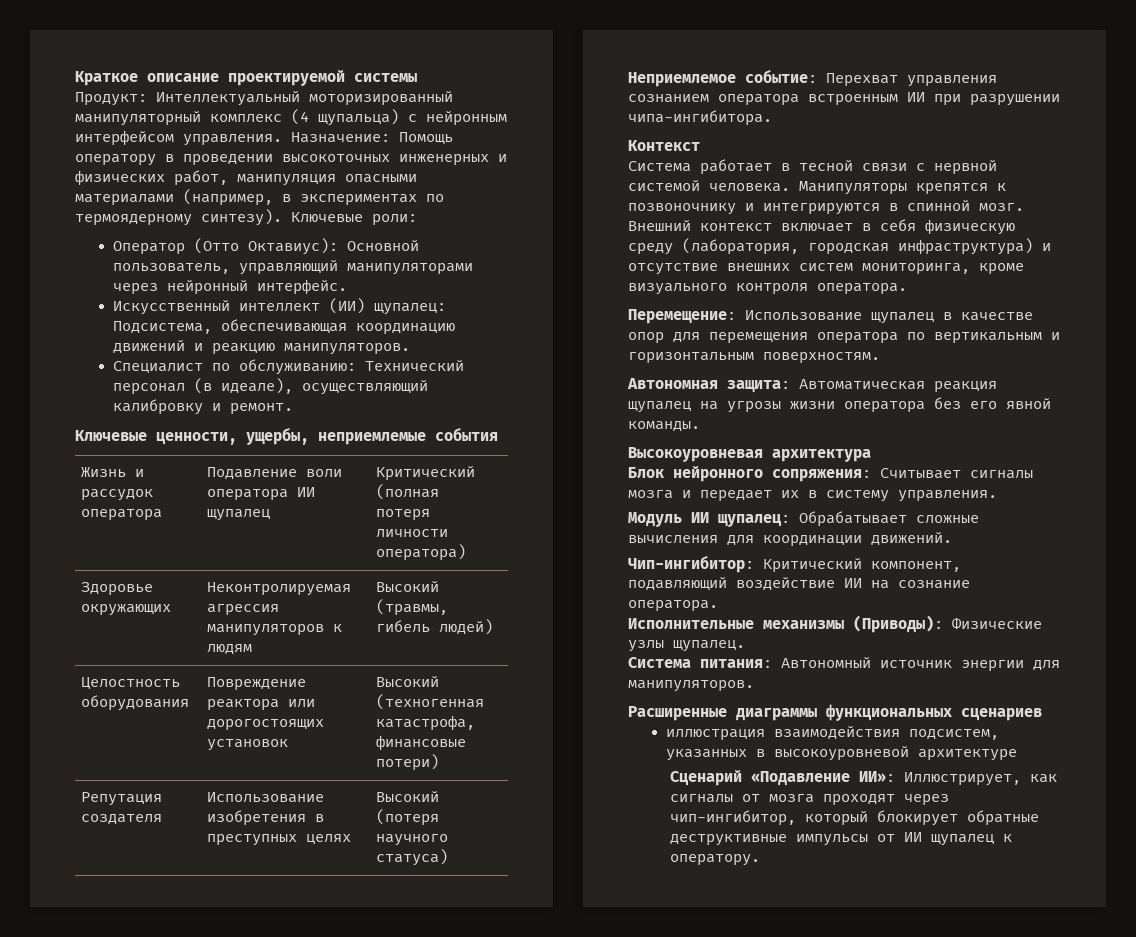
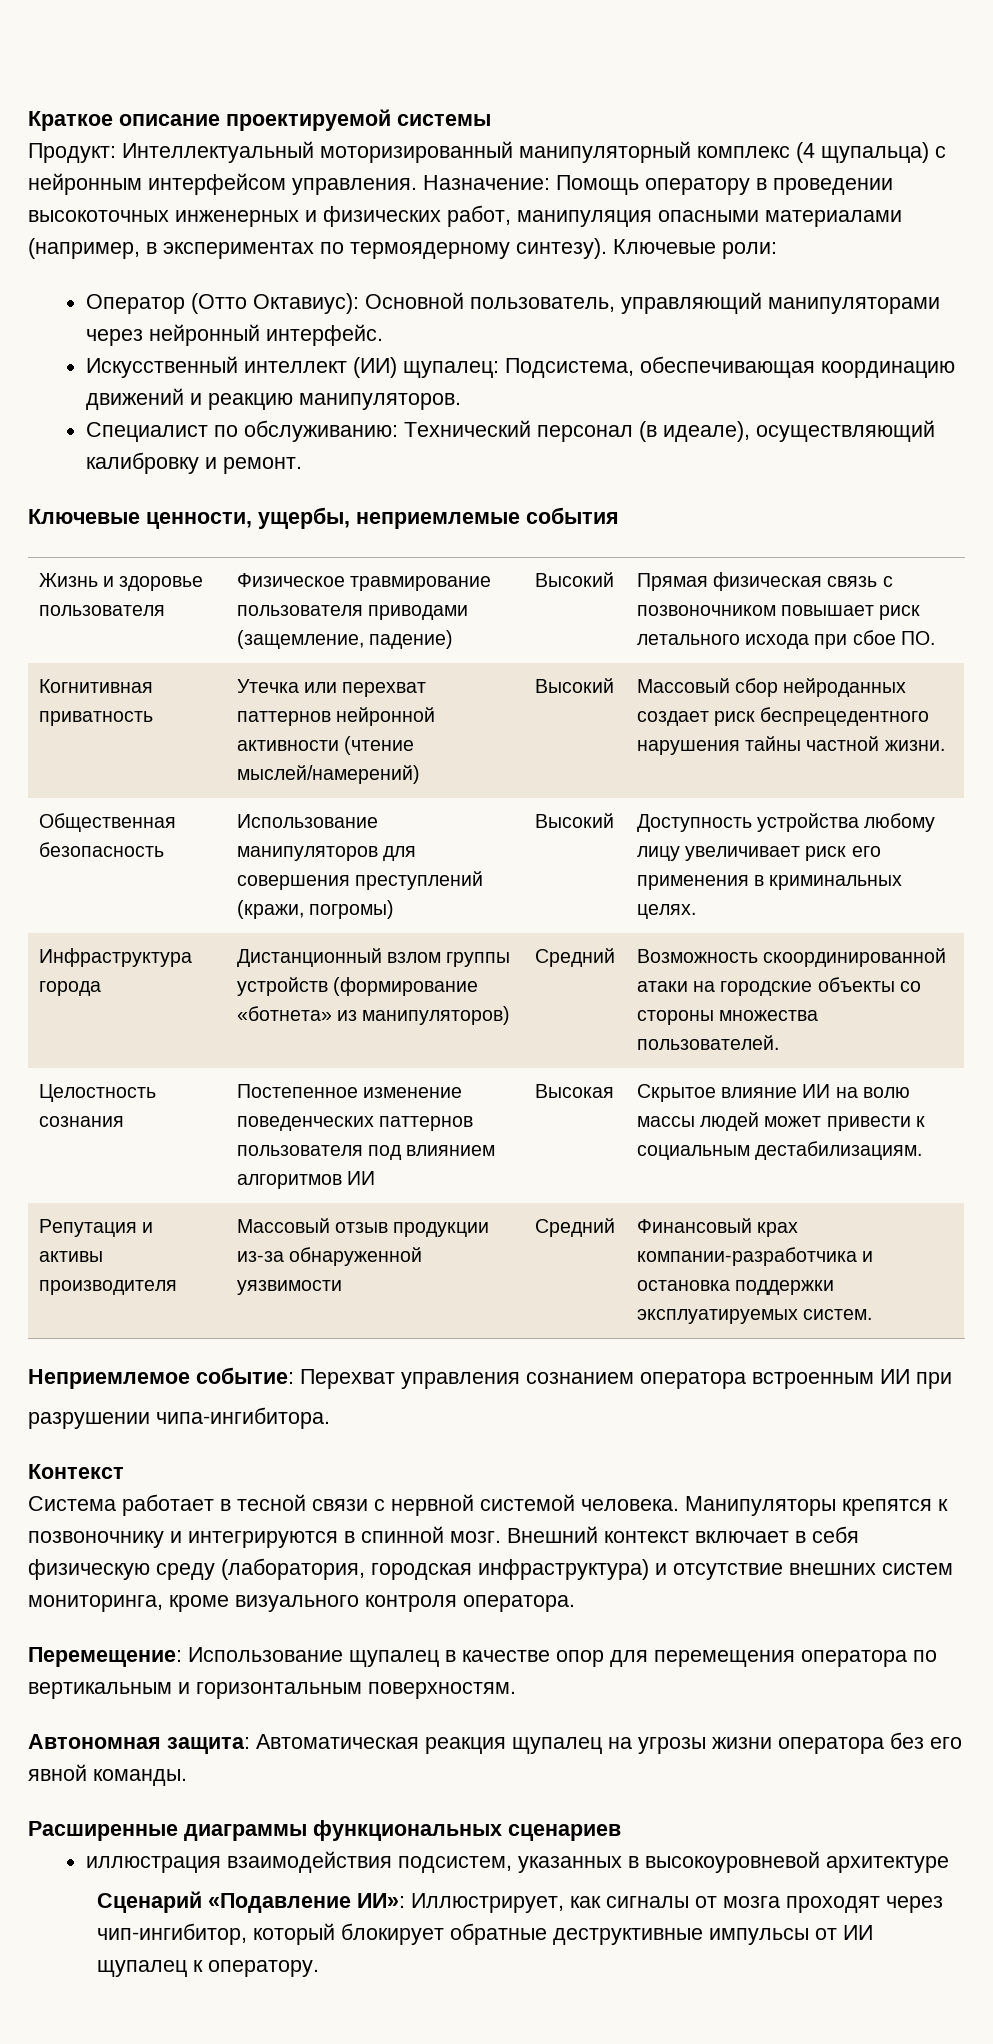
[81,489,154,501] [81,509,163,521] [207,467,343,479] [207,487,316,501] [207,509,271,521] [376,466,476,481] [376,484,440,500] [376,509,431,521] [376,529,449,538] [376,544,467,561] [81,582,154,596] [81,604,172,616] [207,582,352,596] [207,604,280,616] [207,624,343,636] [207,644,253,654] [376,581,440,592] [376,599,449,616] [376,619,494,635] [81,677,181,689] [81,695,190,711] [207,677,307,691] [207,699,316,711] [207,719,325,731] [207,739,289,751] [376,676,440,687] [376,694,485,710] [376,715,476,731] [376,735,467,751] [376,754,440,771] [81,792,163,806] [81,814,163,824] [207,792,325,803] [207,810,325,826] [207,834,352,846] [376,791,440,802] [376,809,440,826] [376,834,449,846] [376,849,449,866] рассудок оператора | Подавление воли оператора ИИ щупалец | Критический (полная потеря личности оператора) // Здоровье окружающих | Неконтролируемая агрессия манипуляторов к людям | Высокий (травмы, гибель людей) // Целостность оборудования | Повреждение реактора или дорогостоящих установок | Высокий (техногенная катастрофа, финансовые потери) // Репутация создателя | Использование изобретения в преступных целях | Высокий (потеря научного статуса) -> [119,576,204,591] [38,605,165,616] [236,573,492,591] [236,605,469,620] [236,630,454,649] [534,572,614,587] [636,572,893,591] [636,605,921,620] [636,630,935,649] [38,679,153,693] [38,711,153,726] [236,679,427,697] [236,707,436,726] [236,736,415,755] [236,765,420,784] [534,678,614,693] [636,678,907,697] [636,707,930,726] [636,736,945,755] [38,813,176,832] [38,842,164,857] [236,814,378,828] [236,846,417,861] [236,871,484,890] [236,900,395,919] [534,813,614,828] [636,813,936,832] [636,846,881,861] [636,875,903,890] [636,904,696,919] [38,948,192,967] [38,981,101,996] [236,948,511,967] [236,977,479,996] [236,1006,511,1025] [534,948,615,967] [636,948,947,967] [636,977,921,996] [636,1010,819,1025] [636,1035,779,1050] [38,1084,156,1102] [38,1116,124,1127] [236,1084,463,1098] [236,1116,474,1131] [236,1145,496,1160] [236,1171,376,1189] [534,1084,614,1098] [636,1084,910,1102] [636,1112,925,1131] [636,1141,923,1160] [38,1219,154,1237] [38,1251,103,1262] [38,1280,177,1295] [236,1218,490,1237] [236,1247,423,1266] [236,1280,342,1295] [534,1218,615,1237] [636,1218,799,1237] [636,1247,874,1266] [636,1280,835,1295] [636,1309,873,1324] здоровье пользователя | Физическое травмирование пользователя приводами (защемление, падение) | Высокий | Прямая физическая связь с позвоночником повышает риск летального исхода при сбое ПО. // Когнитивная приватность | Утечка или перехват паттернов нейронной активности (чтение мыслей/намерений) | Высокий | Массовый сбор нейроданных создает риск беспрецедентного нарушения тайны частной жизни. // Общественная безопасность | Использование манипуляторов для совершения преступлений (кражи, погромы) | Высокий | Доступность устройства любому лицу увеличивает риск его применения в криминальных целях. // Инфраструктура города | Дистанционный взлом группы устройств (формирование «ботнета» из манипуляторов) | Средний | Возможность скоординированной атаки на городские объекты со стороны множества пользователей. // Целостность сознания | Постепенное изменение поведенческих паттернов пользователя под влиянием алгоритмов ИИ | Высокая | Скрытое влияние ИИ на волю массы людей может привести к социальным дестабилизациям. // Репутация и активы производителя | Массовый отзыв продукции из-за обнаруженной уязвимости | Средний | Финансовый крах компании-разработчика и остановка поддержки эксплуатируемых систем.
(961, 100) none -> (952, 1380) //
[628,447,871,462] [628,466,1033,482] [628,490,997,502] [628,511,979,527] [628,532,952,547] [628,555,961,573] [628,577,970,590] [628,600,718,612] [628,615,1042,633] [628,640,745,652] [628,657,1060,672] [628,680,754,692] // Высокоуровневая архитектура // Блок нейронного сопряжения: Считывает сигналы мозга и передает их в систему управления. // Модуль ИИ щупалец: Обрабатывает сложные вычисления для координации движений. // Чип-ингибитор: Критический компонент, подавляющий воздействие ИИ на сознание оператора. // Исполнительные механизмы (Приводы): Физические узлы щупалец. // Система питания: Автономный источник энергии для манипуляторов. -> (187, 1777) none

